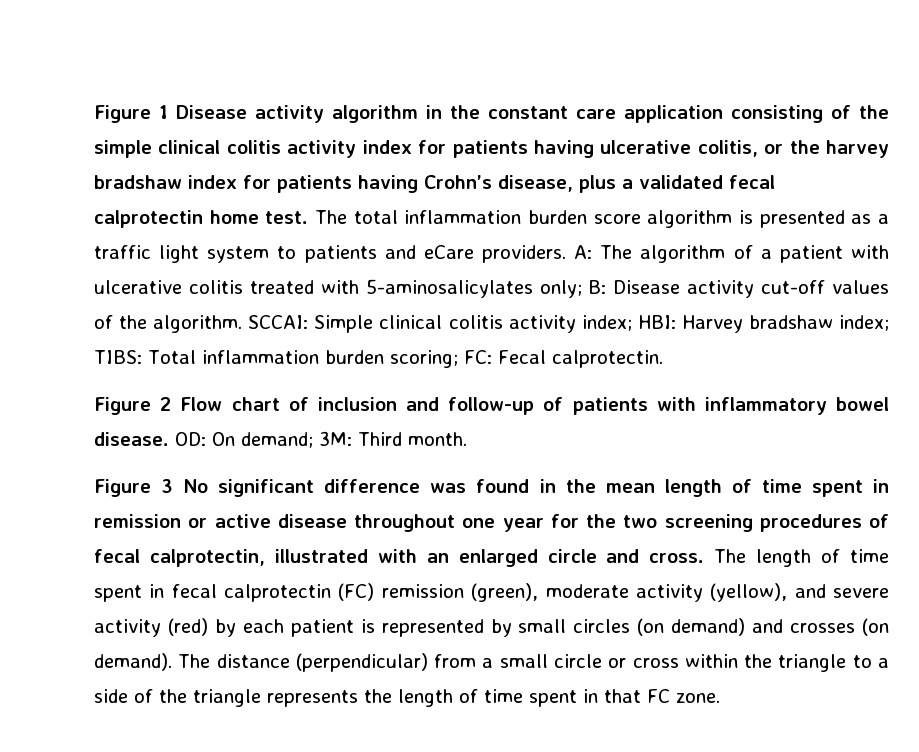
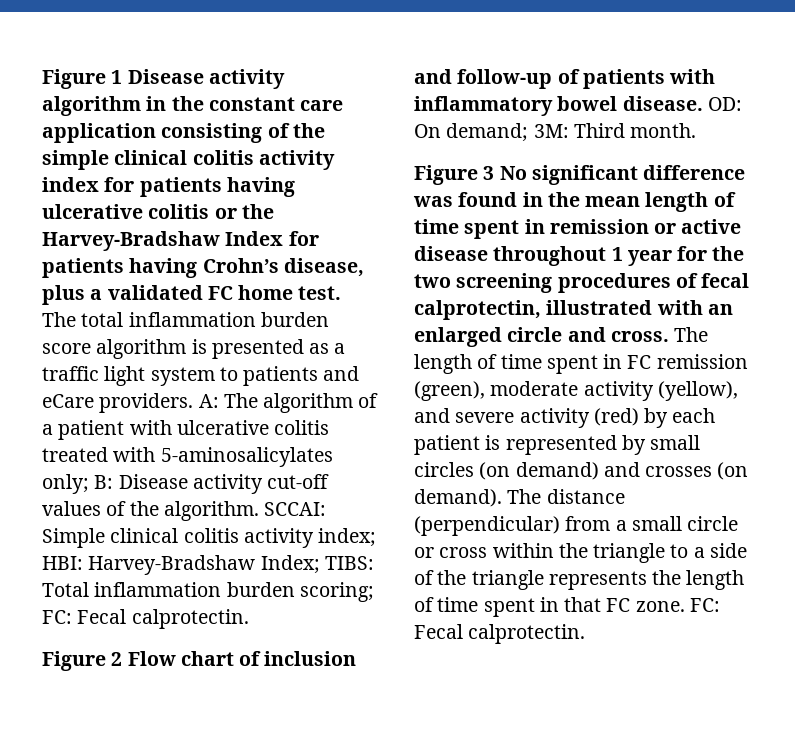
[697,140,758,157] colitis, -> [148,204,210,219] colitis
[826,140,889,158] [94,175,237,189] harvey bradshaw index -> [42,231,284,251] Harvey-Bradshaw Index
[729,175,775,189] [94,210,203,228] fecal calprotectin -> [207,286,233,300] FC
[681,315,890,333] Harvey bradshaw index; -> [88,555,320,575] Harvey-Bradshaw Index;
[462,518,496,528] one -> [611,247,623,261] 1
[171,583,375,602] fecal calprotectin (FC) -> [627,355,652,369] FC
(720, 698) none -> [689,598,720,612] [414,624,586,644] FC: Fecal calprotectin.

